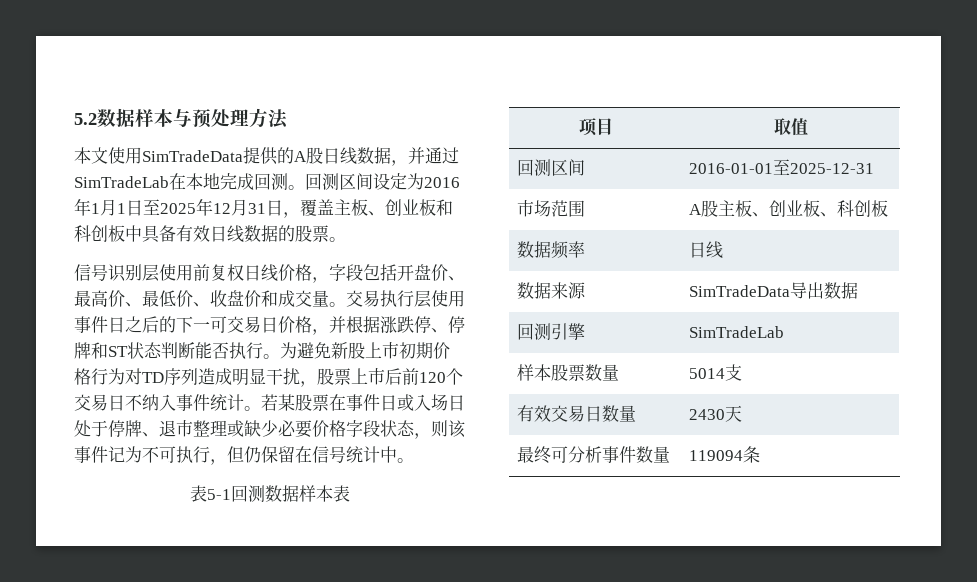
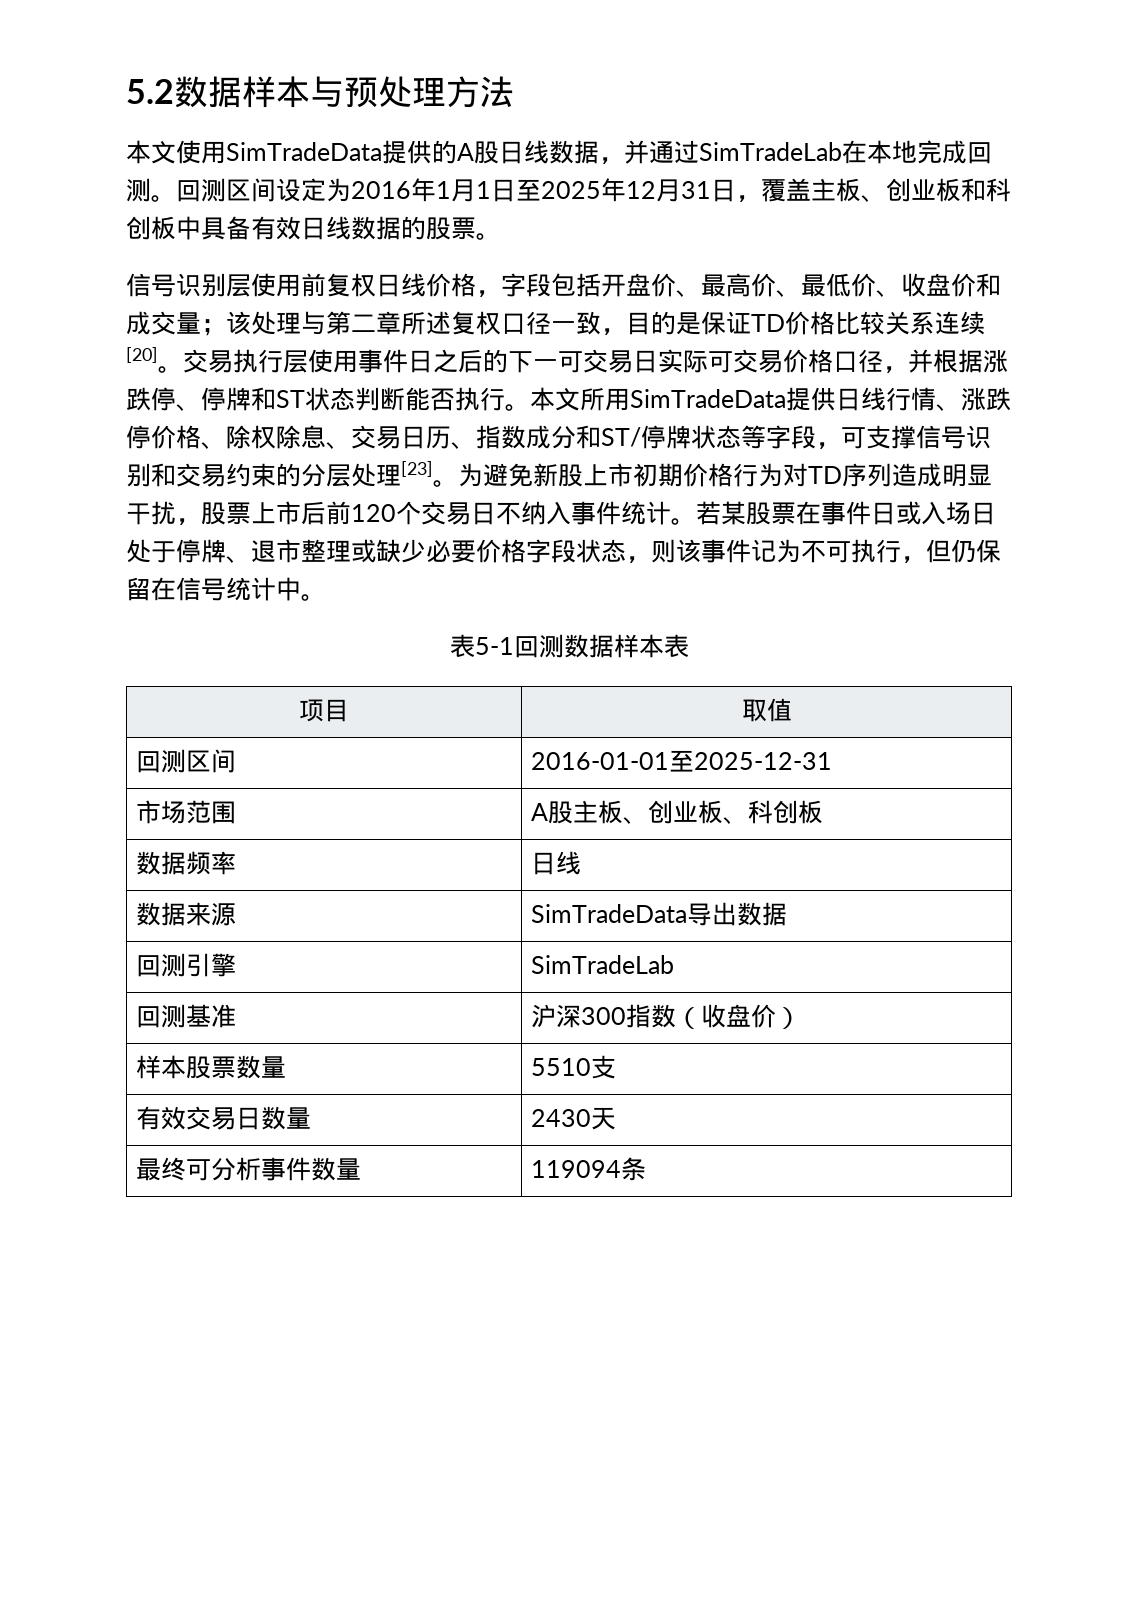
(329, 298) none -> [201,311,985,336] [126,347,158,363] ；该处理与第二章所述复权口径一致，目的是保证TD价格比较关系连续[20]
[278,316,312,333] 价格 -> [658,349,883,373] 实际可交易价格口径
(280, 356) none -> [530,387,1011,411] [126,425,991,450] [126,461,433,487] [433,480,458,487] 本文所用SimTradeData提供日线行情、涨跌停价格、除权除息、交易日历、指数成分和ST/停牌状态等字段，可支撑信号识别和交易约束的分层处理[23]。
(785, 332) none -> [136,1004,237,1028] [531,1004,802,1029] // 回测基准 | 沪深300指数（收盘价）
[689,368,726,379] 5014 -> [531,1058,592,1076] 5510

